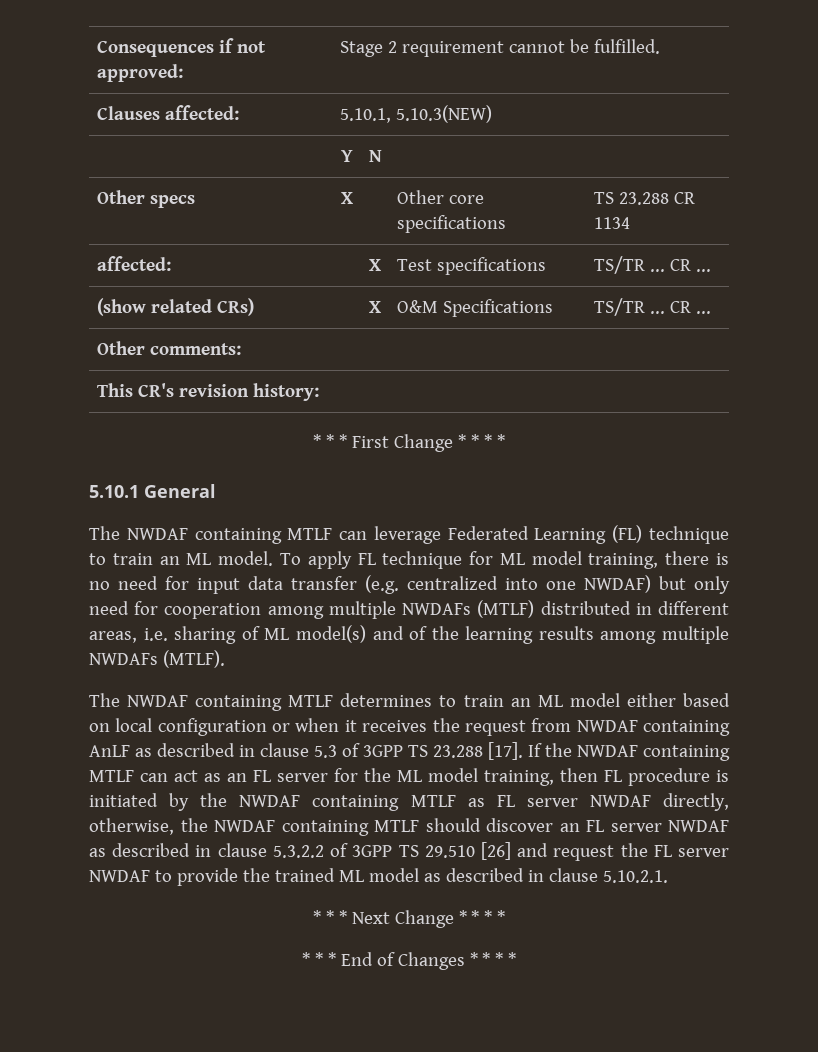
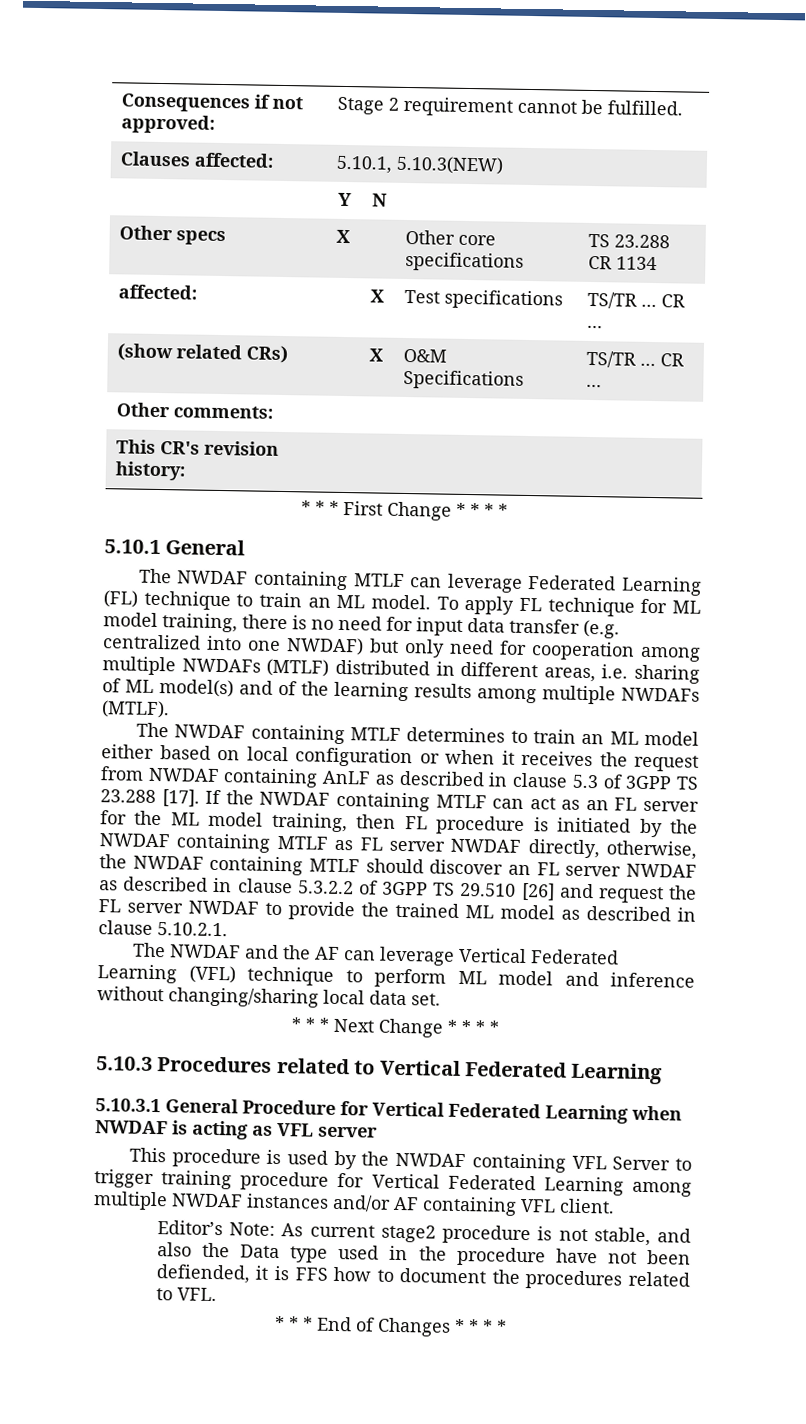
(668, 876) none -> [131,942,619,966] [97,964,695,988] [97,986,441,1008] // The NWDAF and the AF can leverage Vertical Federated Learning (VFL) technique to perform ML model and inference without changing/sharing local data set.
(506, 917) none -> [96,1056,664,1085] [95,1098,682,1124] [95,1120,378,1140] [128,1147,692,1173] [94,1169,692,1197] [93,1191,615,1216] [156,1220,692,1247] [156,1242,691,1267] [155,1264,690,1290] [155,1287,217,1302] // 5.10.3 Procedures related to Vertical Federated Learning // 5.10.3.1 General Procedure for Vertical Federated Learning when NWDAF is acting as VFL server // This procedure is used by the NWDAF containing VFL Server to trigger training procedure for Vertical Federated Learning among multiple NWDAF instances and/or AF containing VFL client. // Editor’s Note: As current stage2 procedure is not stable, and also the Data type used in the procedure have not been defiended, it is FFS how to document the procedures related to VFL.

